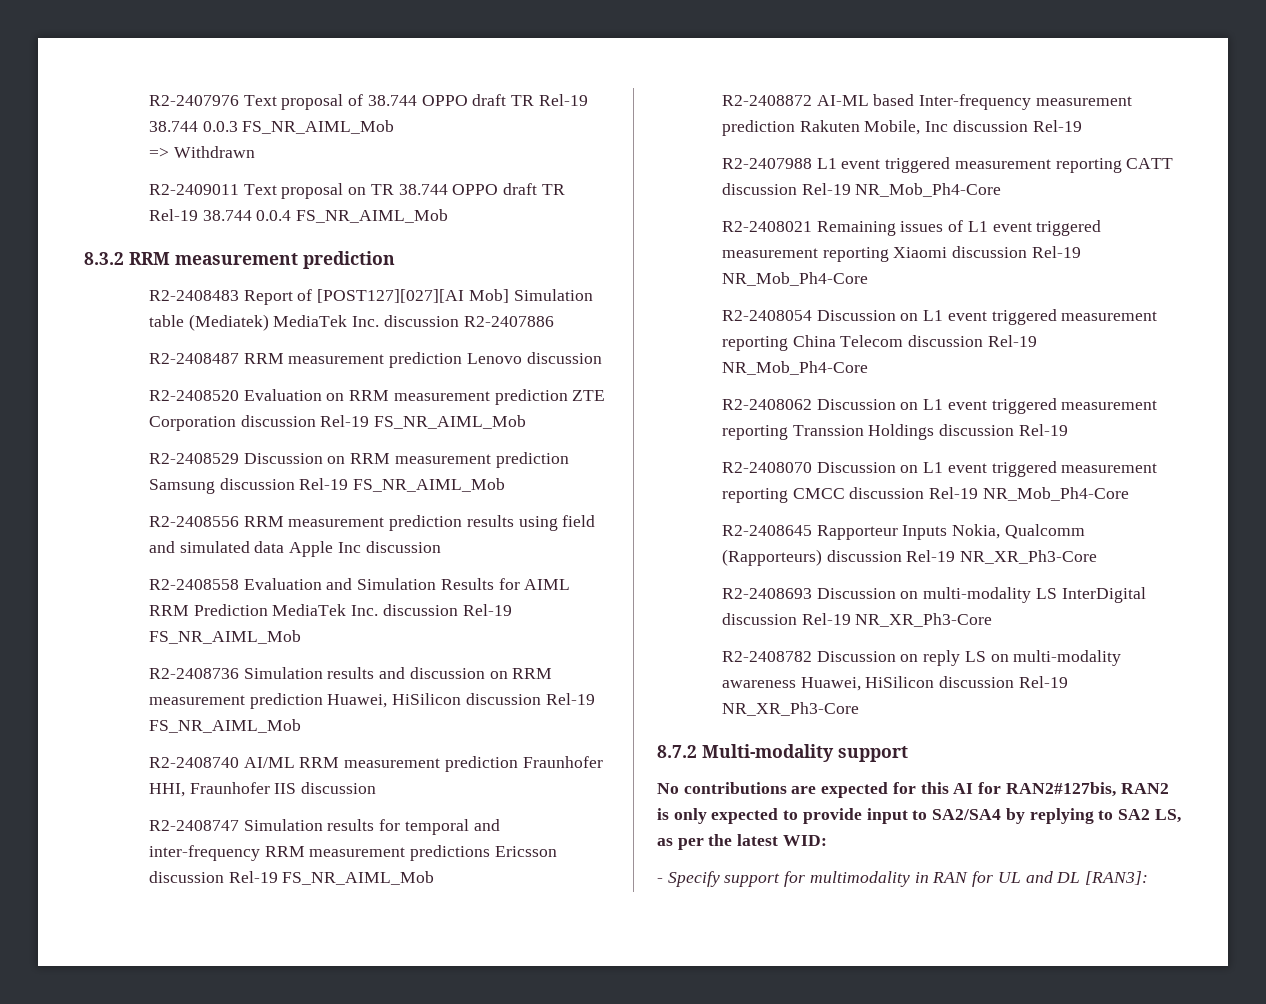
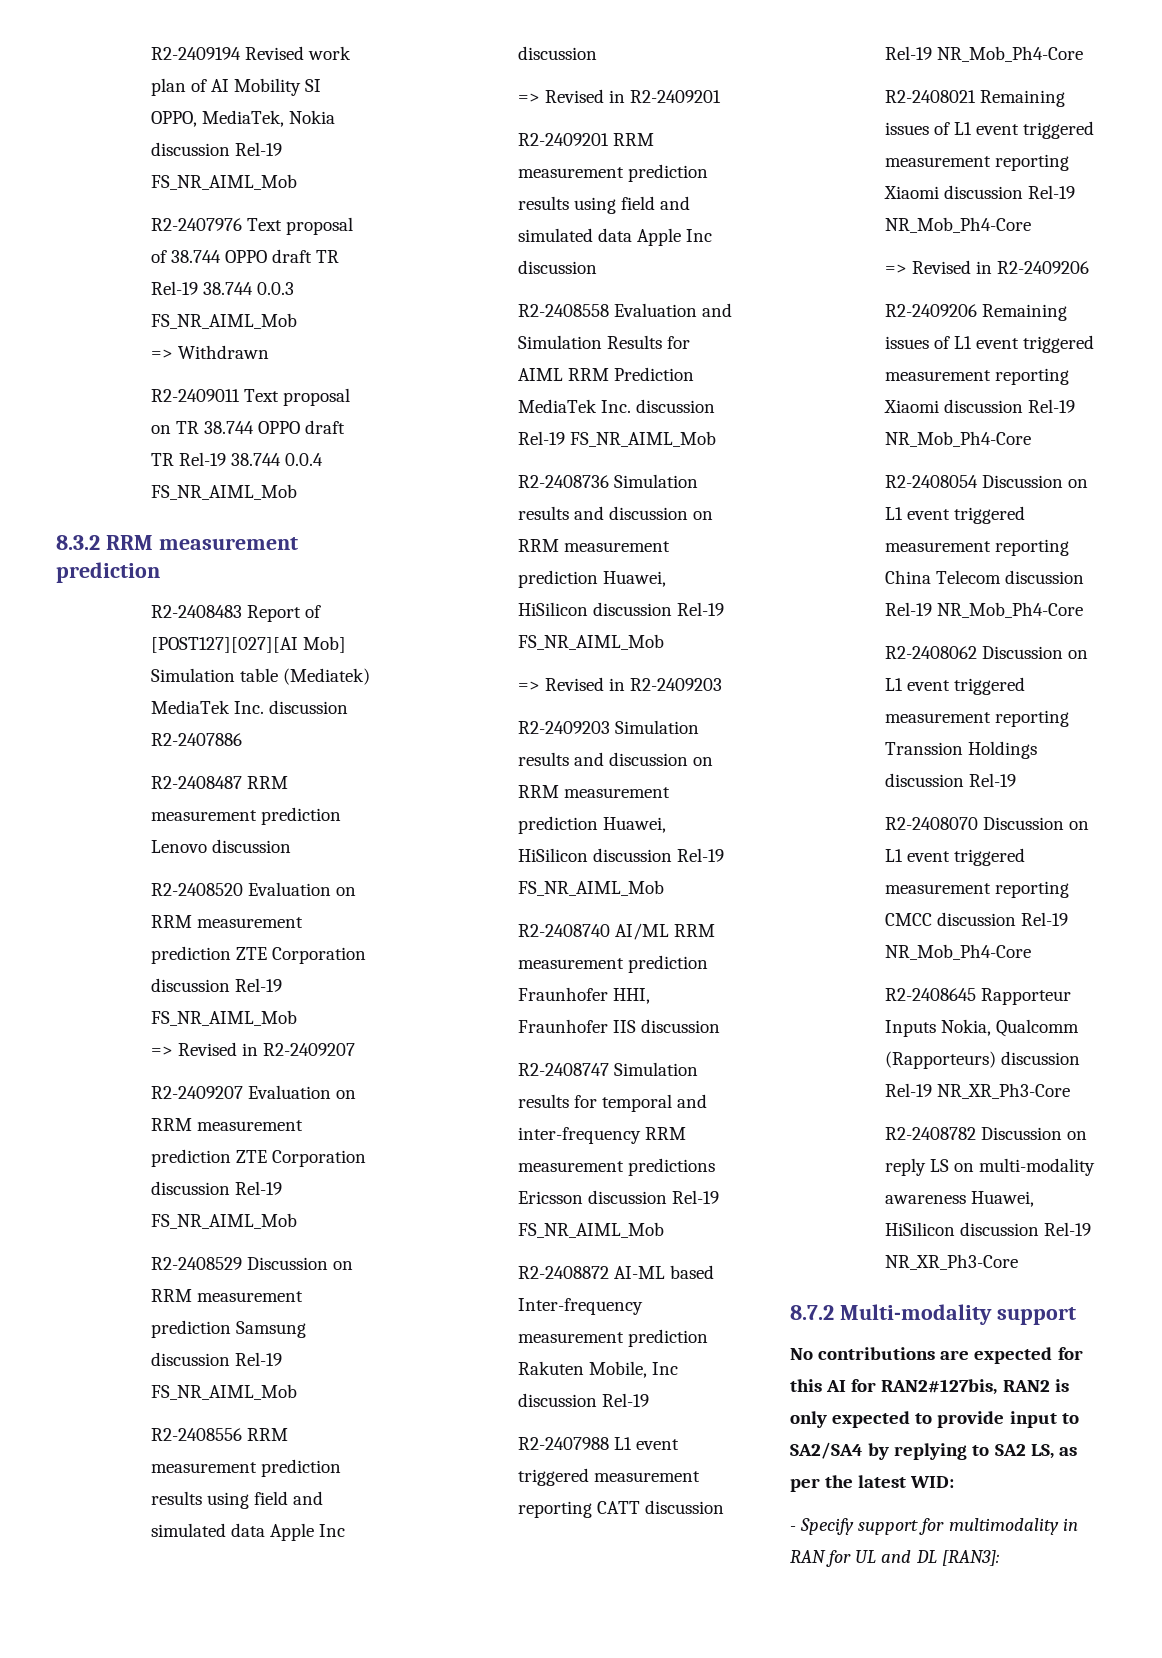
(148, 100) none -> [150,46,352,60] [150,78,322,96] [150,110,336,127] [150,142,282,156] [150,174,297,190] R2-2409194 Revised work plan of AI Mobility SI OPPO, MediaTek, Nokia discussion Rel-19 FS_NR_AIML_Mob //
(527, 422) none -> [150,1042,356,1056] [150,1085,357,1099] [150,1118,303,1131] [150,1149,367,1167] [150,1181,282,1195] [150,1213,297,1229] // => Revised in R2-2409207 // R2-2409207 Evaluation on RRM measurement prediction ZTE Corporation discussion Rel-19 FS_NR_AIML_Mob
(441, 547) none -> [517,89,722,103] [517,133,654,146] [517,164,708,182] [517,196,691,214] [517,228,713,246] [517,260,597,274] // => Revised in R2-2409201 // R2-2409201 RRM measurement prediction results using field and simulated data Apple Inc discussion
(301, 726) none -> [517,677,723,691] [517,720,699,734] [517,752,714,766] [517,785,670,798] [517,816,666,834] [517,848,725,862] [517,880,664,896] // => Revised in R2-2409203 // R2-2409203 Simulation results and discussion on RRM measurement prediction Huawei, HiSilicon discussion Rel-19 FS_NR_AIML_Mob
(868, 279) none -> [884,260,1090,274] [884,304,1067,321] [884,335,1095,353] [884,368,1069,385] [883,399,1076,413] [884,431,1031,447] // => Revised in R2-2409206 // R2-2409206 Remaining issues of L1 event triggered measurement reporting Xiaomi discussion Rel-19 NR_Mob_Ph4-Core
[721,587,1146,603] [721,613,993,627] // R2-2408693 Discussion on multi-modality LS InterDigital discussion Rel-19 NR_XR_Ph3-Core -> (1070, 1091) none

